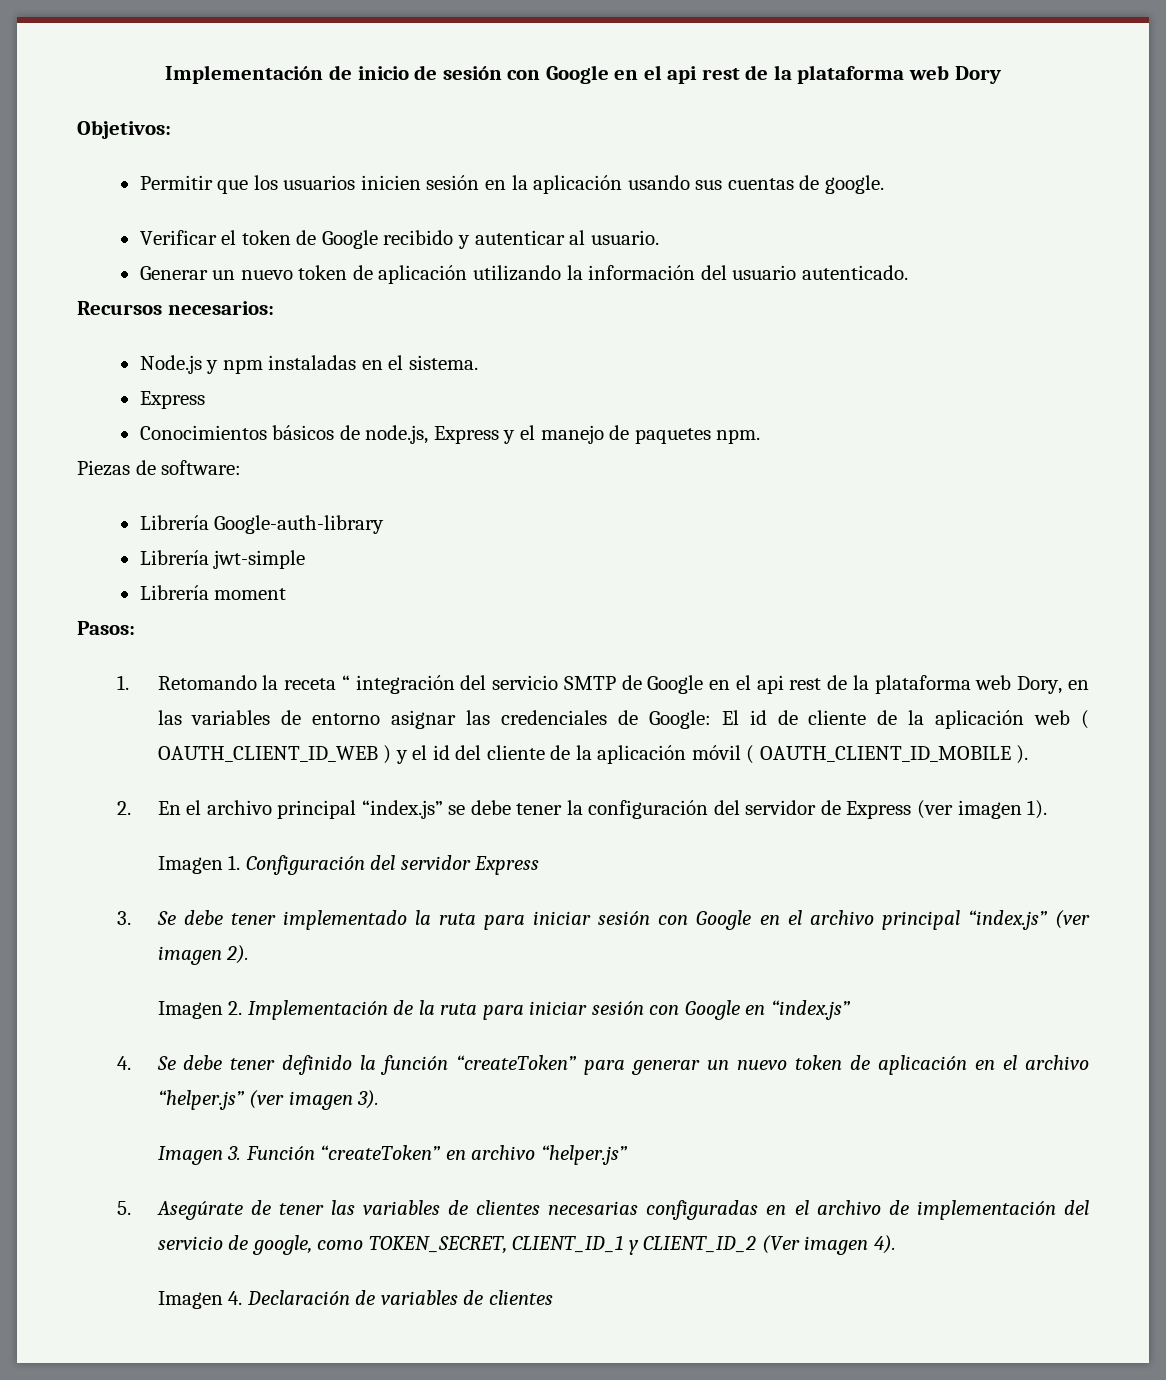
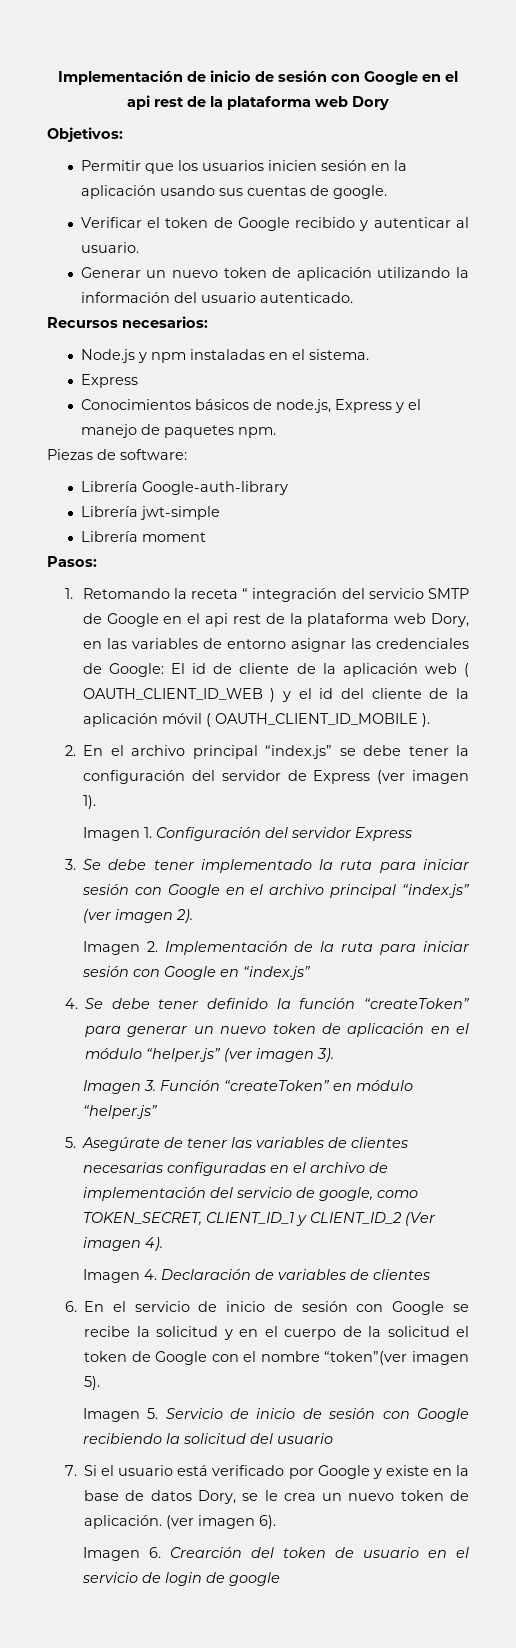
[1025,1055,1090,1070] archivo -> [85,1048,143,1059] módulo
[471,1145,536,1160] archivo -> [355,1080,413,1091] módulo
(553, 1297) none -> [64,1301,470,1315] [84,1326,470,1340] [84,1351,469,1365] [84,1376,101,1390] [82,1408,469,1422] [82,1433,333,1444] [64,1465,469,1479] [84,1490,469,1504] [84,1515,277,1529] [82,1547,469,1561] [81,1572,280,1586] // 6. En el servicio de inicio de sesión con Google se recibe la solicitud y en el cuerpo de la solicitud el token de Google con el nombre “token”(ver imagen 5). // Imagen 5. Servicio de inicio de sesión con Google recibiendo la solicitud del usuario // 7. Si el usuario está verificado por Google y existe en la base de datos Dory, se le crea un nuevo token de aplicación. (ver imagen 6). // Imagen 6. Crearción del token de usuario en el servicio de login de google

